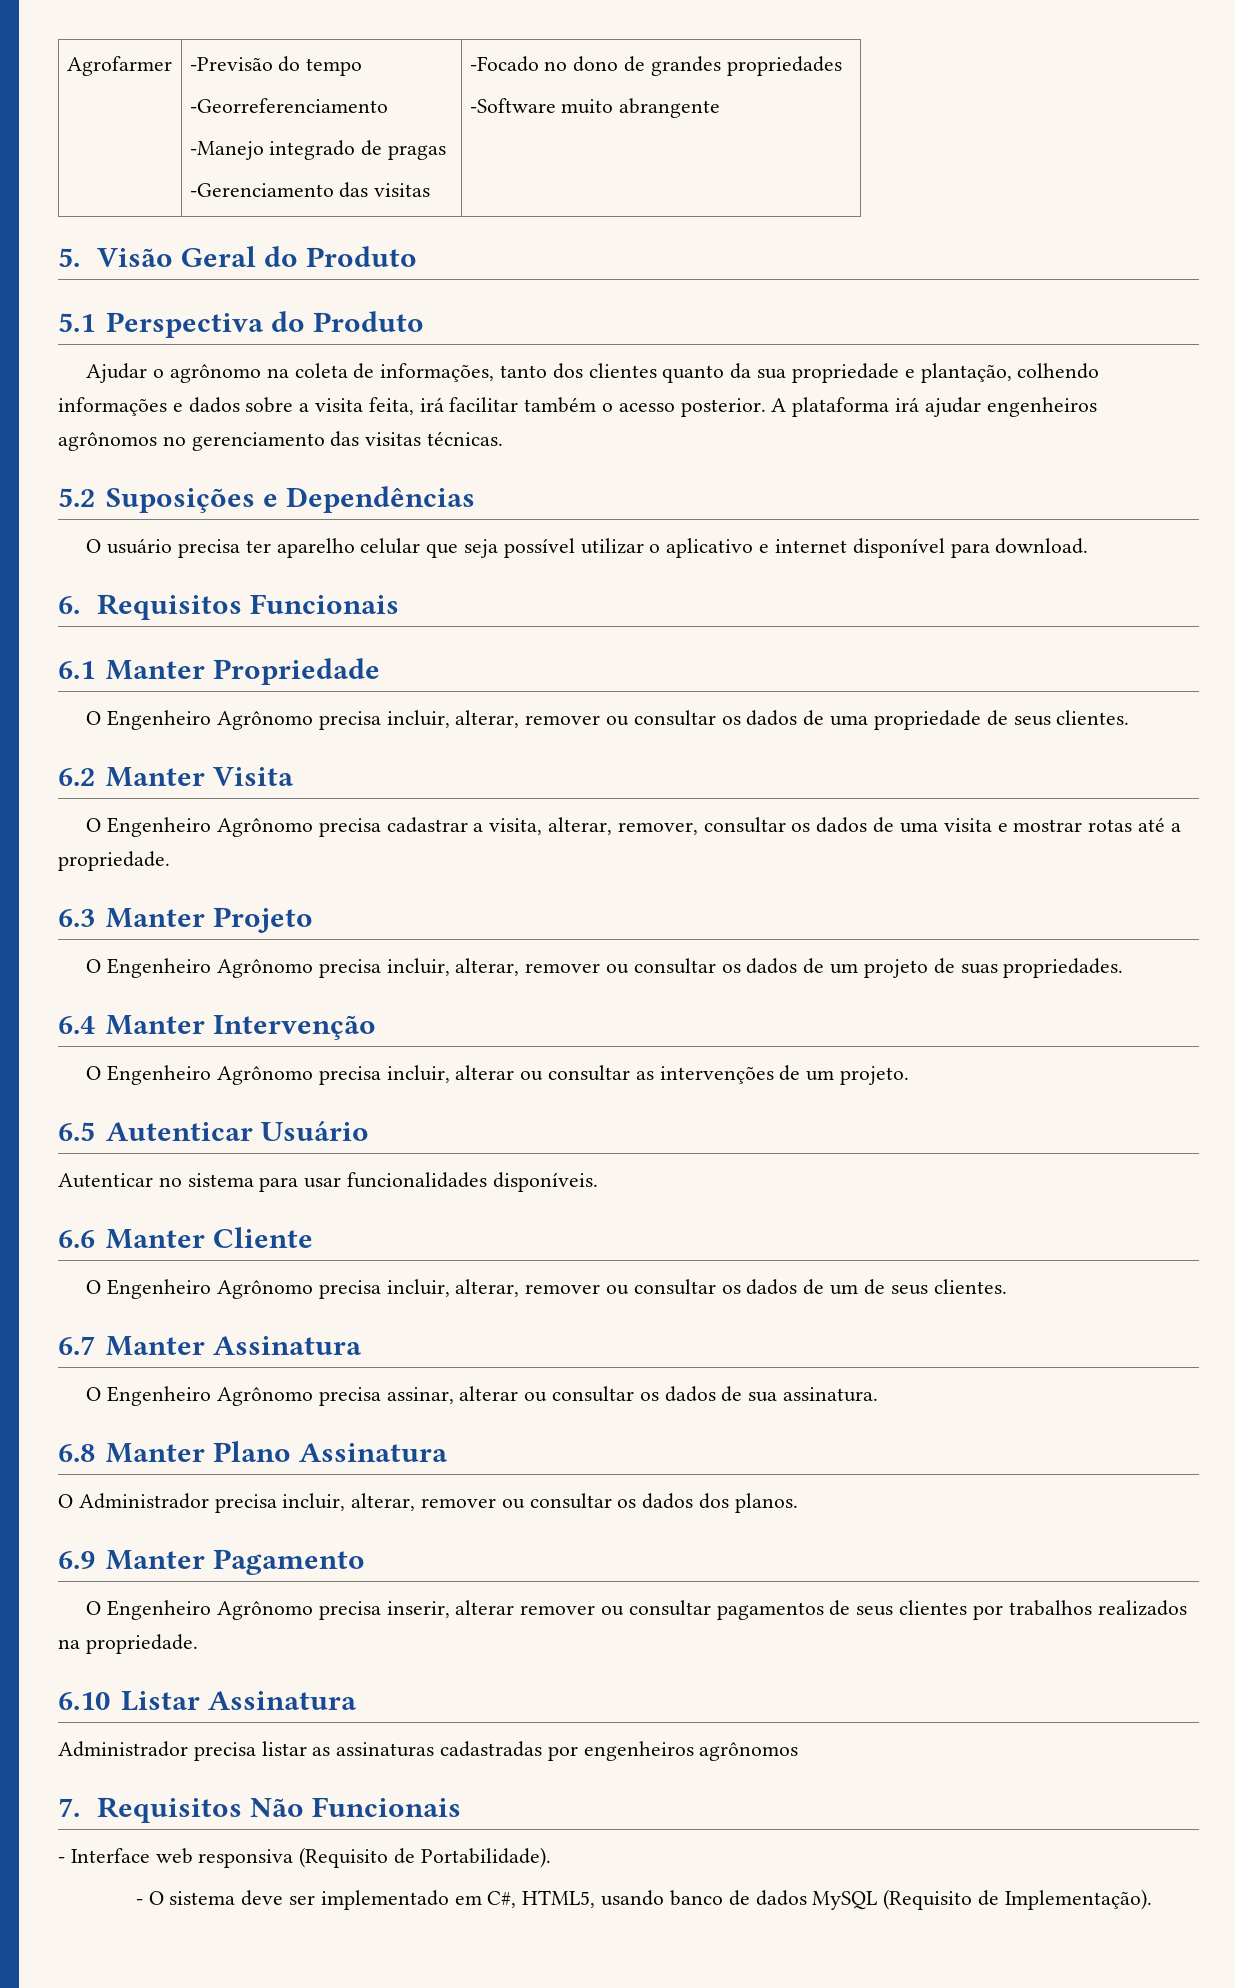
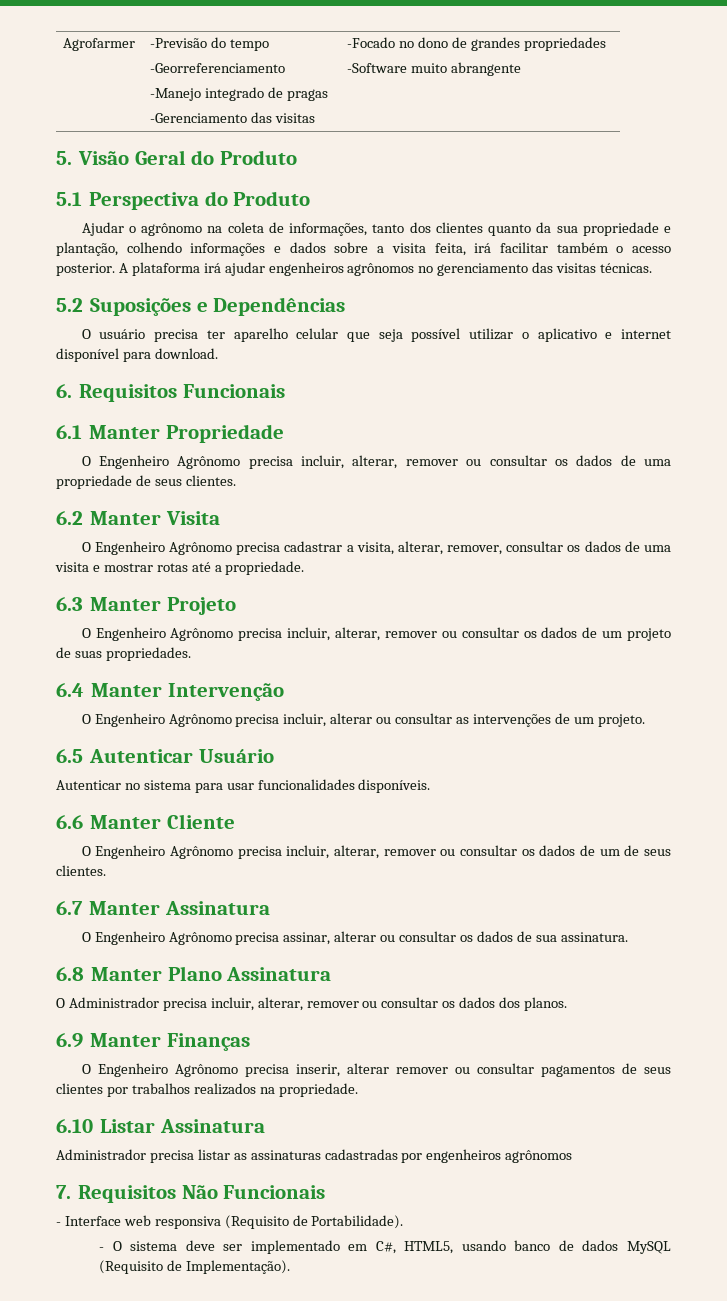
[212,1549,365,1575] Pagamento -> [166,1033,250,1051] Finanças

